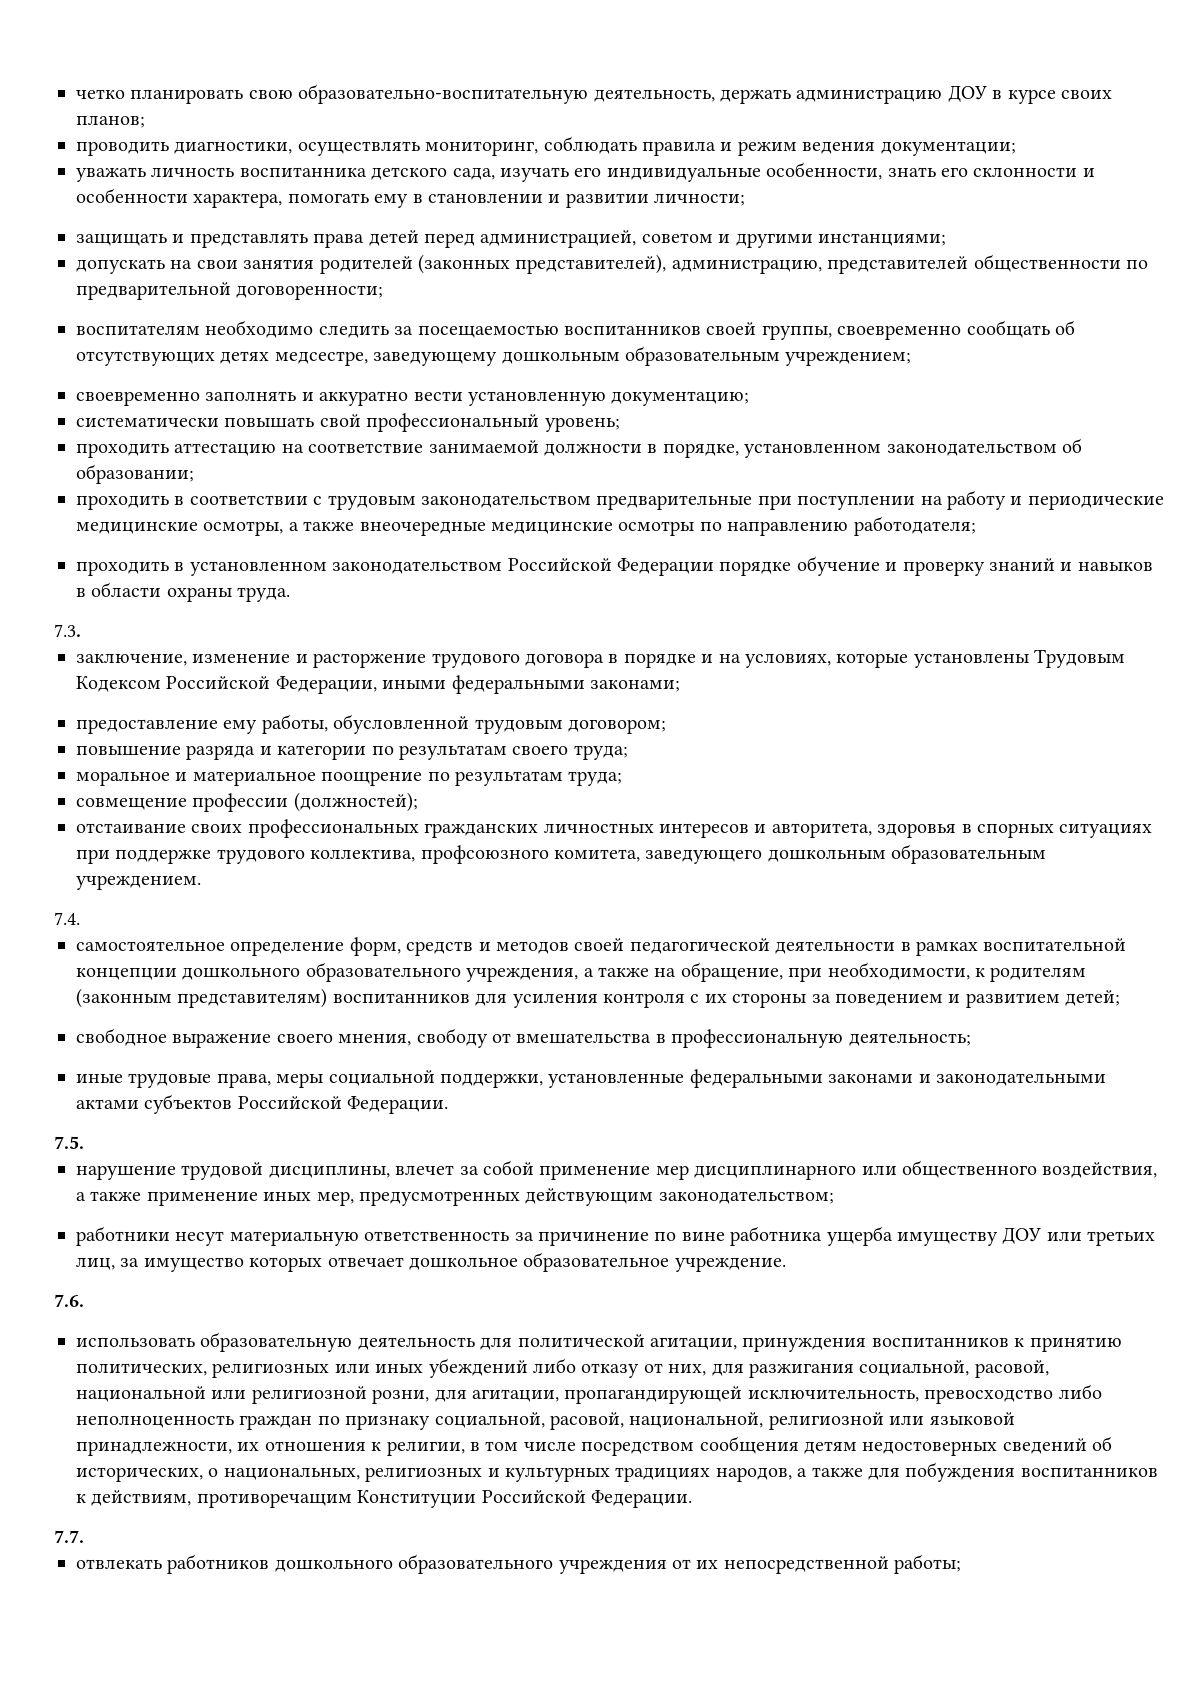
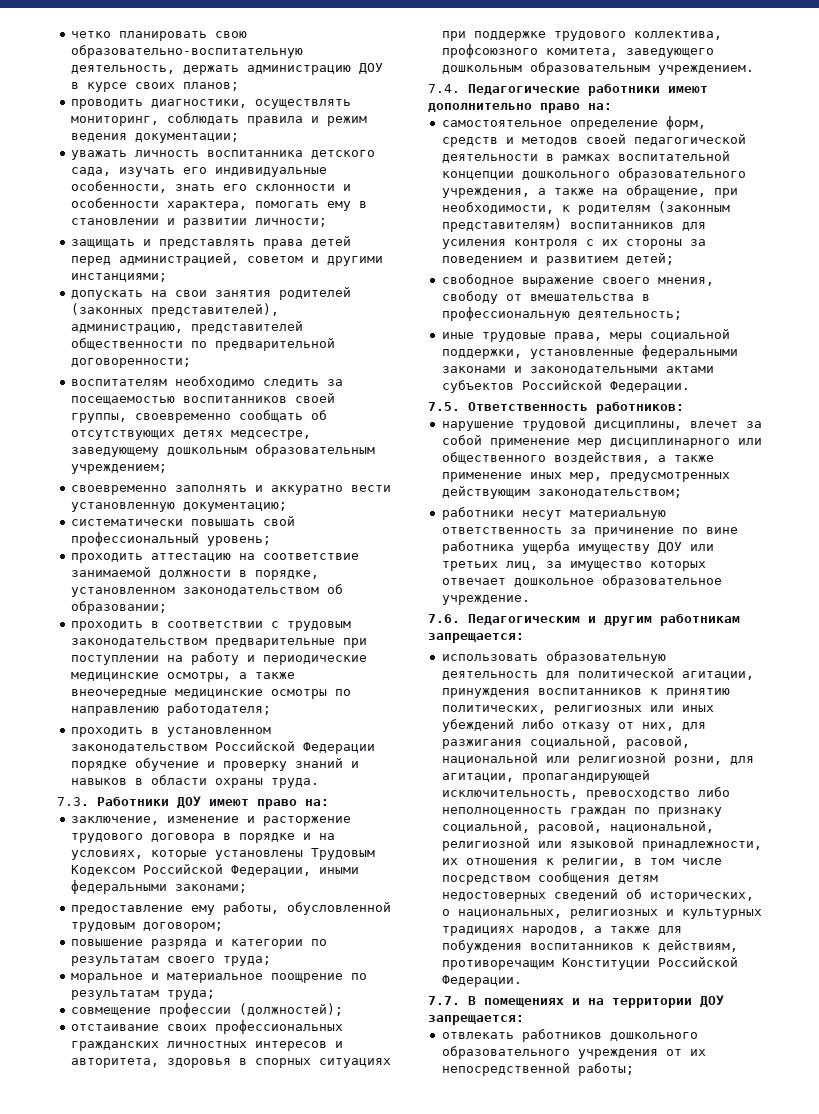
(81, 630) none -> [97,796,329,809] Работники ДОУ имеют право на:
(80, 918) none -> [468,83,708,96] [428,103,612,113] Педагогические работники имеют дополнительно право на:
(84, 1142) none -> [468,401,684,414] Ответственность работников:
(84, 1300) none -> [468,613,740,626] [428,633,524,643] Педагогическим и другим работникам запрещается:
(84, 1536) none -> [468,995,724,1008] [428,1015,524,1025] В помещениях и на территории ДОУ запрещается:

